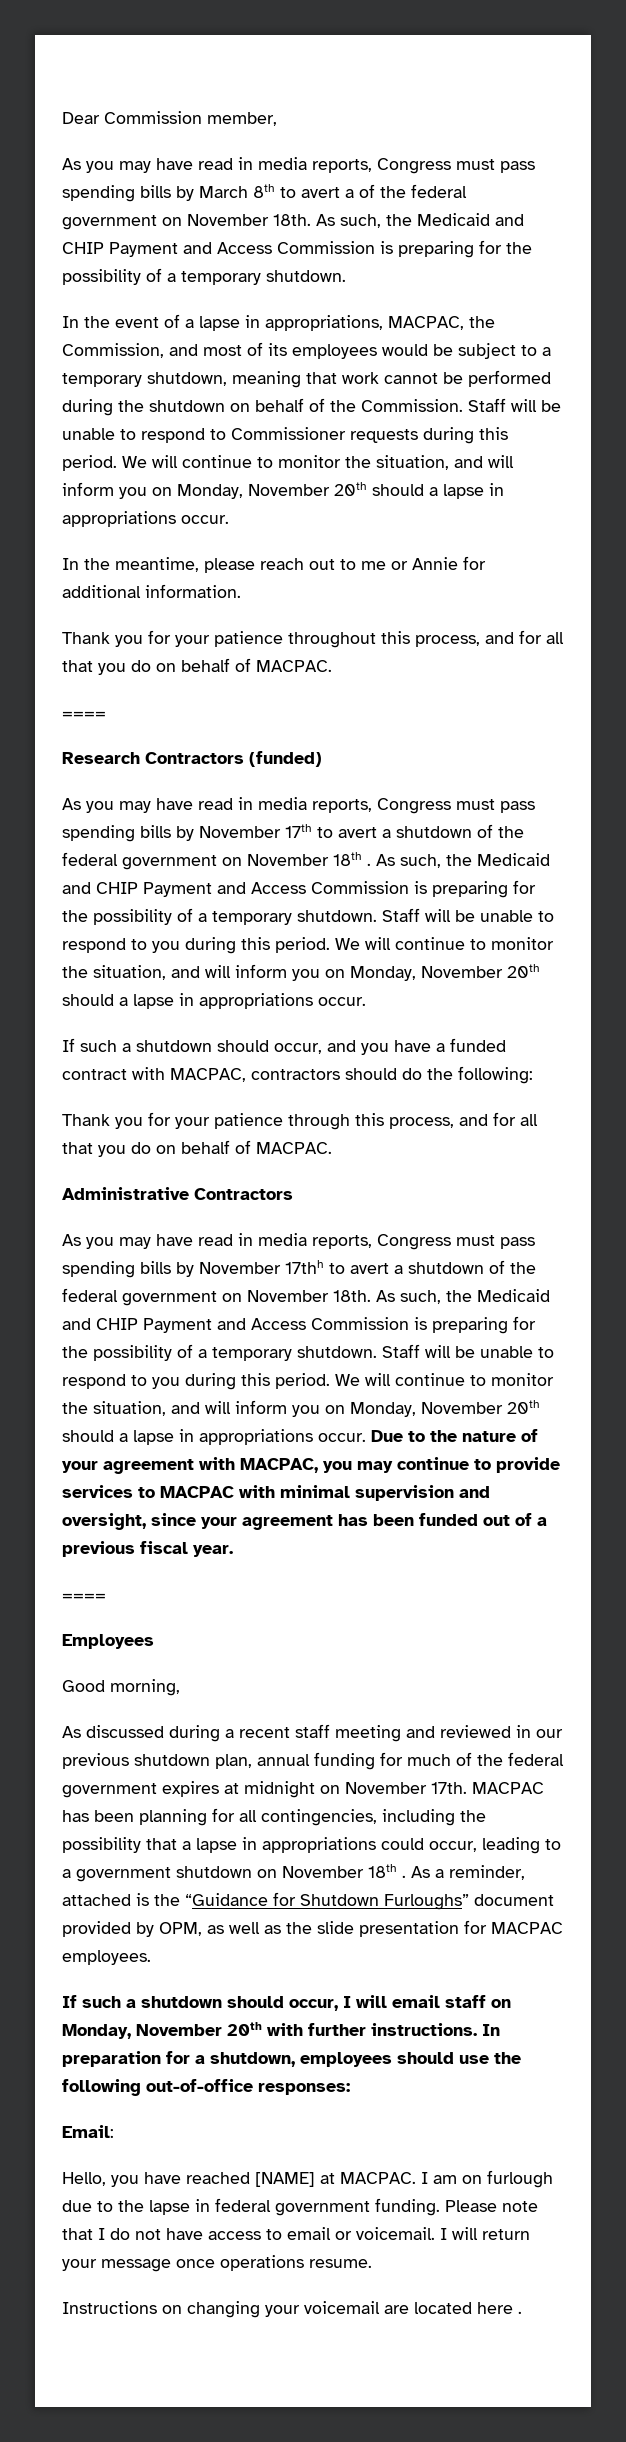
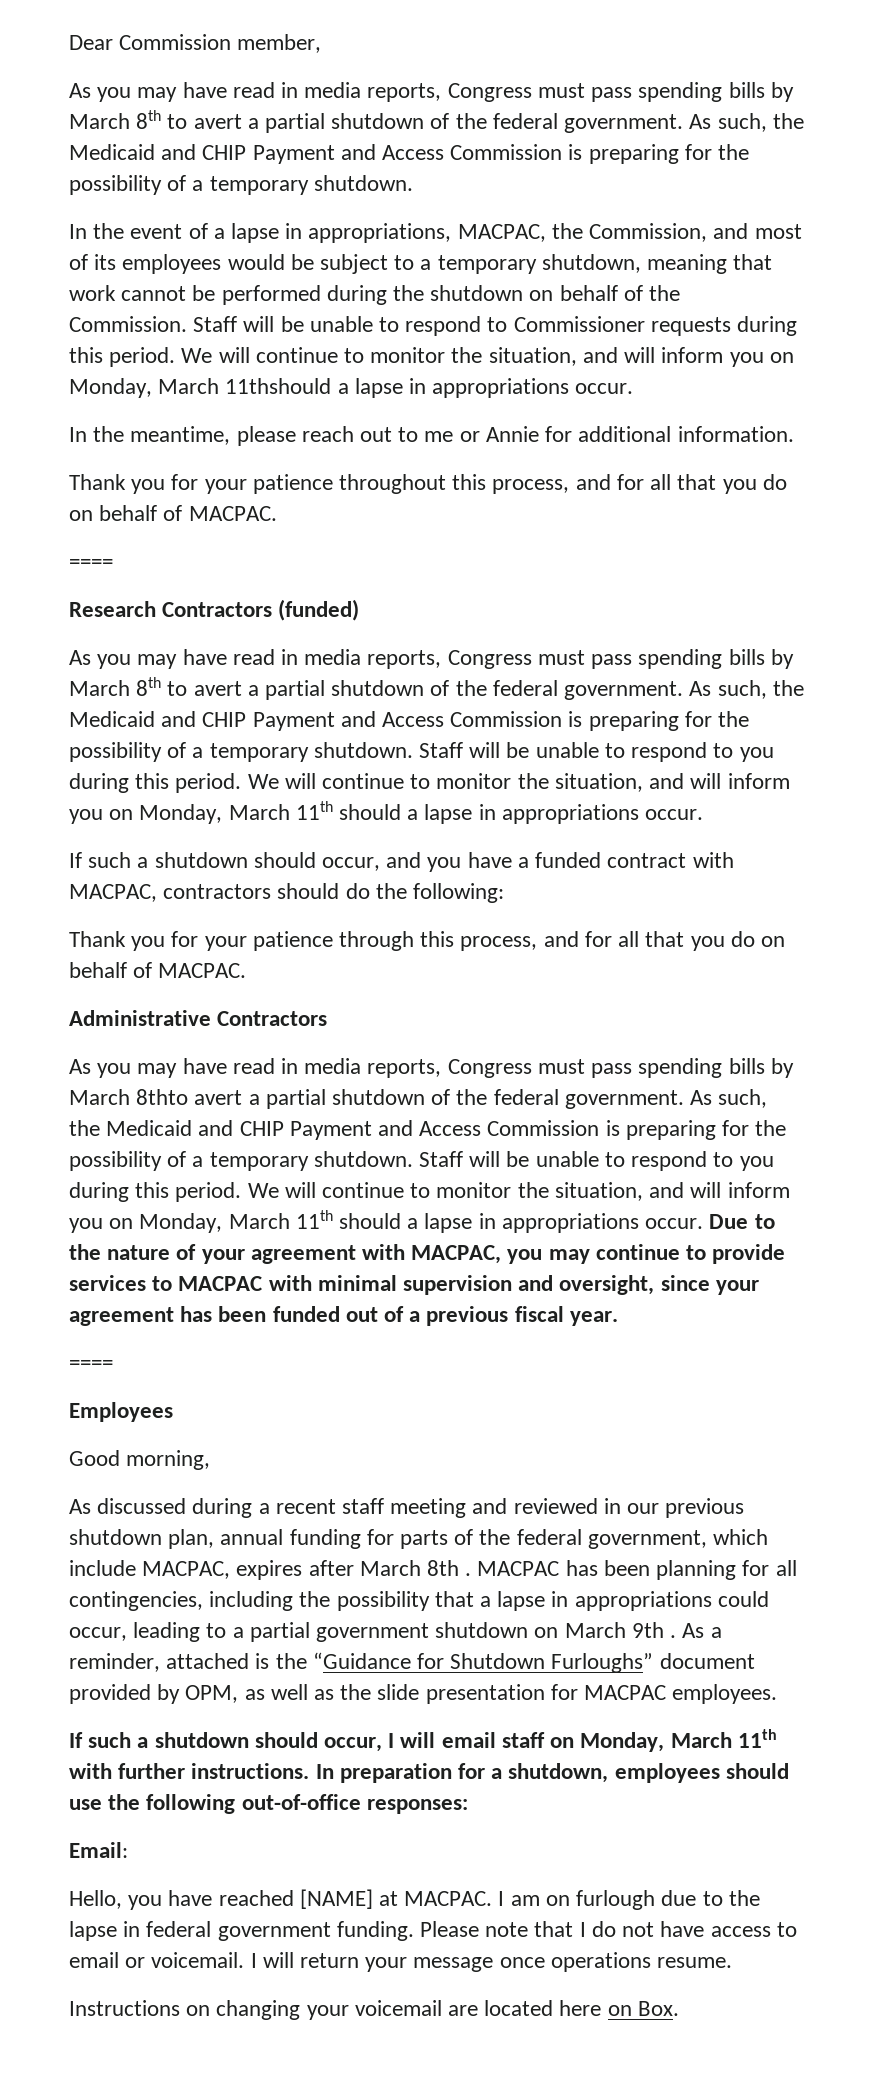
[359,184,467,198] [62,214,311,230] of the federal government on November 18th. -> [265,113,684,133] partial shutdown of the federal government.
[248,482,424,496] November 20th should -> [158,378,332,394] March 11thshould
[199,824,524,838] [62,852,371,870] November 17th to avert a shutdown of the federal government on November 18th . -> [69,677,684,700] March 8th to avert a partial shutdown of the federal government.
[421,964,540,978] November 20th -> [228,801,333,820] March 11th
[199,1260,536,1274] [62,1288,371,1306] November 17thh to avert a shutdown of the federal government on November 18th. -> [69,1089,684,1109] March 8thto avert a partial shutdown of the federal government.
[421,1400,540,1414] November 20th -> [228,1210,333,1229] March 11th
[407,1752,564,1766] [62,1781,467,1798] much of the federal government expires at midnight on November 17th. -> [400,1529,769,1549] [69,1560,472,1580] parts of the federal government, which include MACPAC, expires after March 8th .
(71, 1873) none -> [249,1622,310,1642] partial
[282,1864,397,1878] November 18th -> [564,1622,664,1638] March 9th
[136,2022,262,2036] November 20th -> [670,1729,777,1748] March 11th
[518,2311,522,2314] . -> [607,2001,679,2016] on Box.

